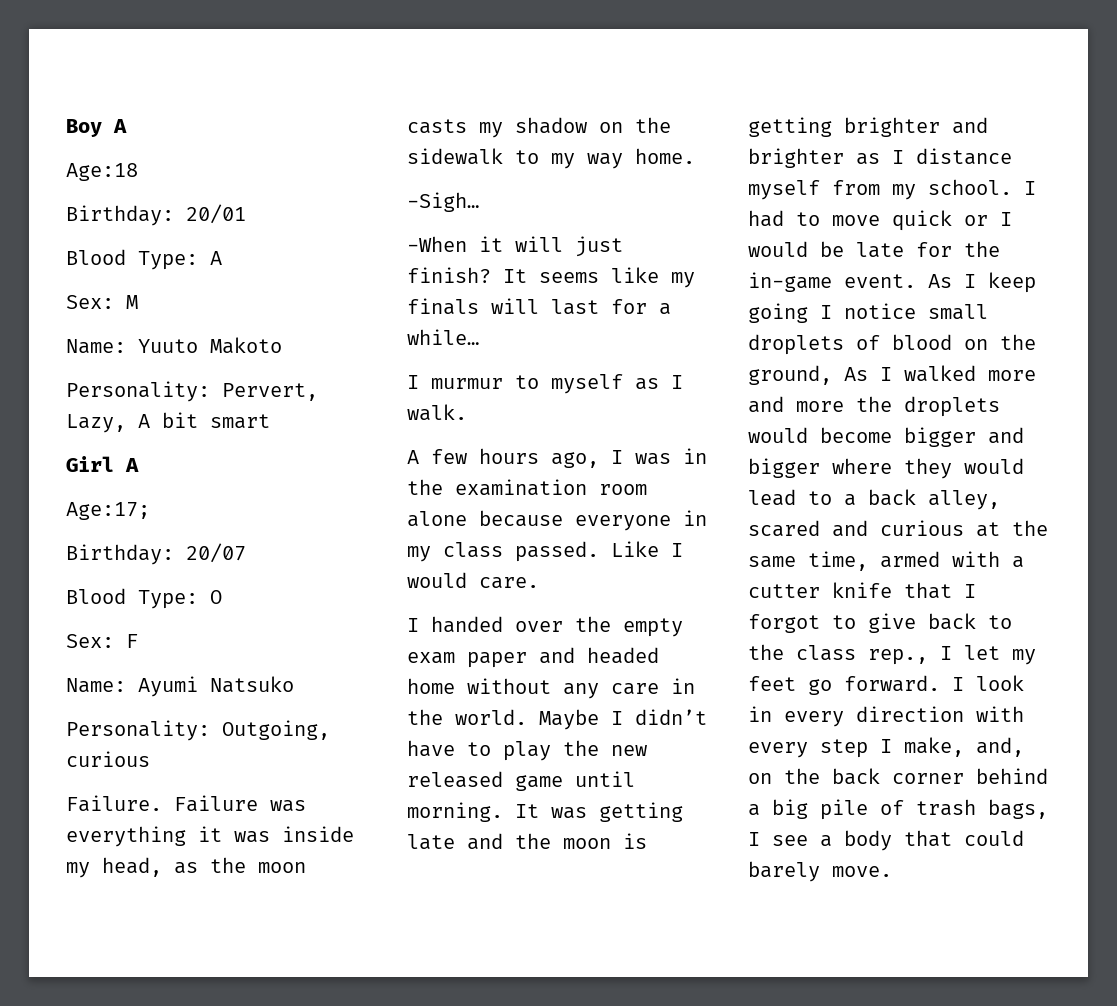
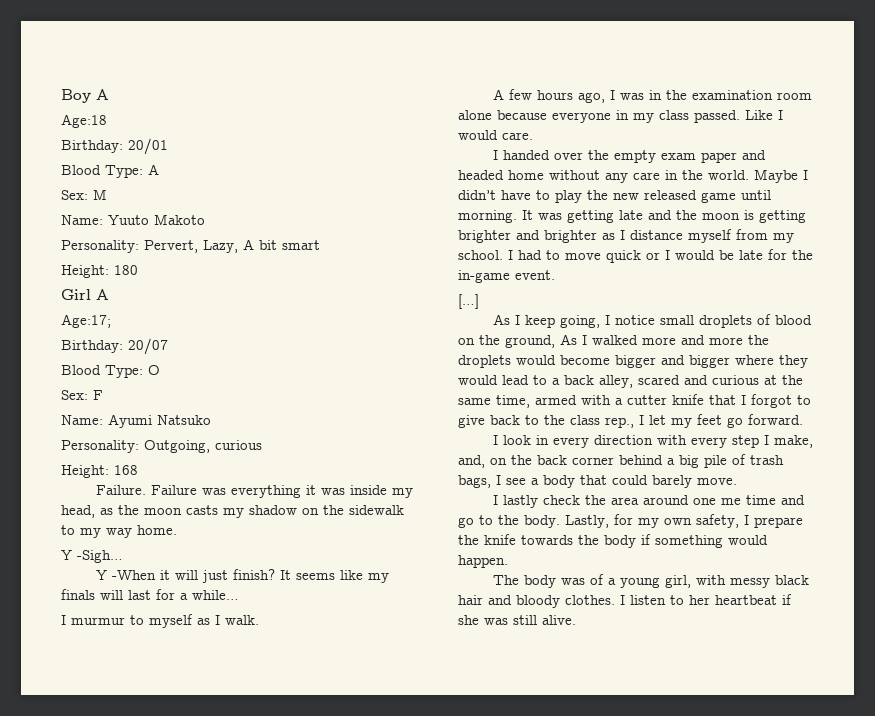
(270, 421) none -> [61,265,138,278] // Height: 180
(150, 759) none -> [61,465,138,478] // Height: 168
(695, 156) none -> [61,550,72,560] Y
(479, 202) none -> [96,570,108,580] Y
(916, 281) none -> [458,294,479,309] // […] //
[748,303,808,323] going -> [560,315,601,328] going,
(940, 683) none -> (803, 419) //
(892, 871) none -> [493,495,806,508] [458,514,803,528] [458,534,768,548] [458,555,508,568] [493,574,810,588] [458,594,792,608] [458,615,576,625] // I lastly check the area around one me time and go to the body. Lastly, for my own safety, I prepare the knife towards the body if something would happen. // The body was of a young girl, with messy black hair and bloody clothes. I listen to her heartbeat if she was still alive.

